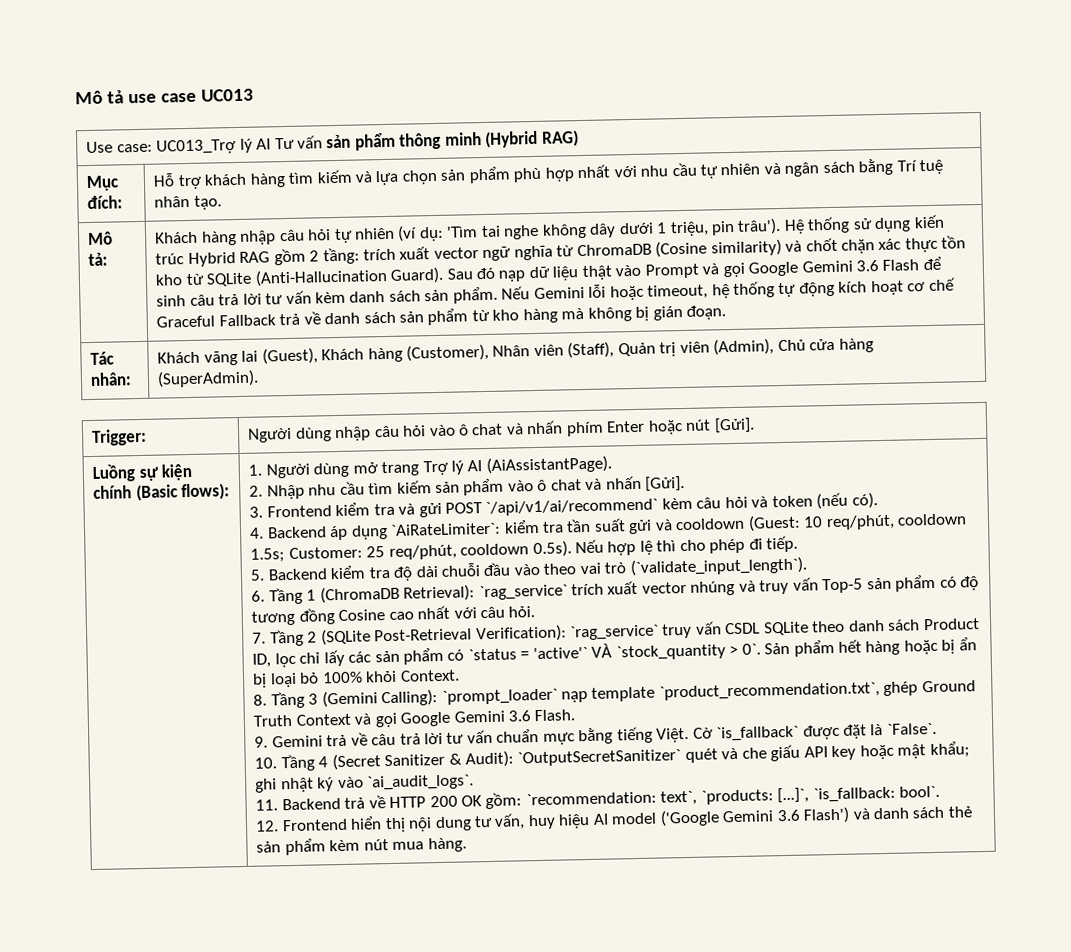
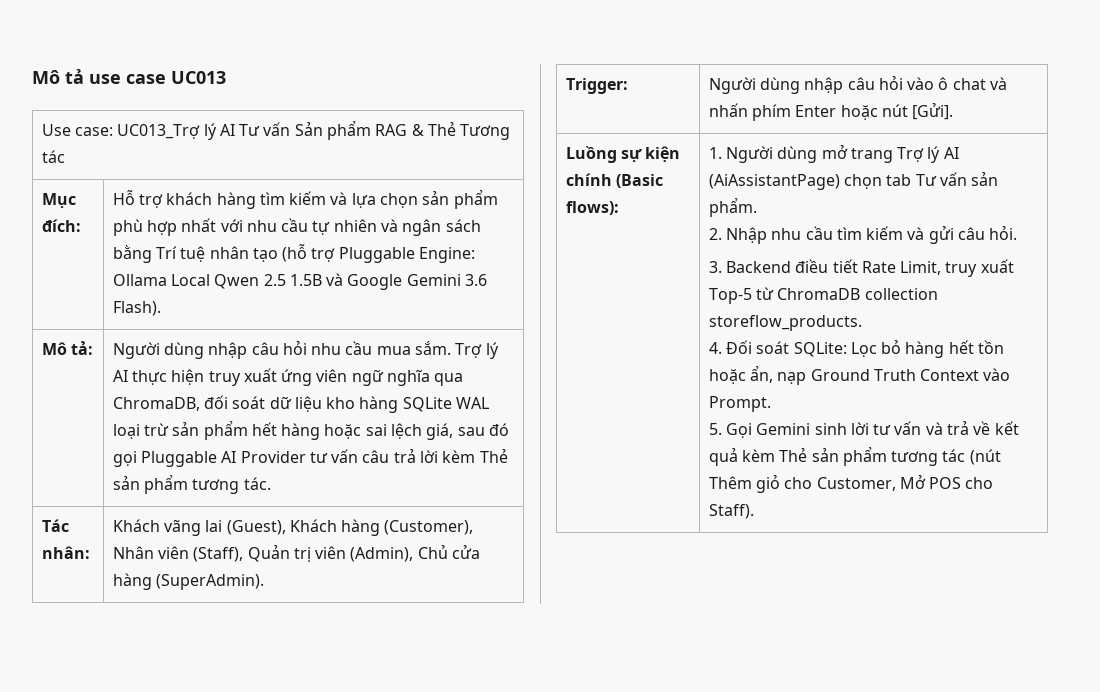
[326,130,579,151] sản phẩm thông minh (Hybrid RAG) -> [294,120,511,140] [41,150,65,163] Sản phẩm RAG & Thẻ Tương tác
[193,195,222,210] tạo. -> [252,244,476,263] [112,273,488,290] [112,301,161,316] tạo (hỗ trợ Pluggable Engine: Ollama Local Qwen 2.5 1.5B và Google Gemini 3.6 Flash).
[154,214,945,246] [155,235,967,267] [155,256,942,287] [156,277,956,307] [156,305,727,328] Khách hàng nhập câu hỏi tự nhiên (ví dụ: 'Tìm tai nghe không dây dưới 1 triệu, pin trâu'). Hệ thống sử dụng kiến trúc Hybrid RAG gồm 2 tầng: trích xuất vector ngữ nghĩa từ ChromaDB (Cosine similarity) và chốt chặn xác thực tồn kho từ SQLite (Anti-Hallucination Guard). Sau đó nạp dữ liệu thật vào Prompt và gọi Google Gemini 3.6 Flash để sinh câu trả lời tư vấn kèm danh sách sản phẩm. Nếu Gemini lỗi hoặc timeout, hệ thống tự động kích hoạt cơ chế Graceful Fallback trả về danh sách sản phẩm từ kho hàng mà không bị gián đoạn. -> [112,340,499,359] [112,368,464,386] [112,395,490,413] [112,420,510,440] [112,448,508,467] [112,474,271,494] Người dùng nhập câu hỏi nhu cầu mua sắm. Trợ lý AI thực hiện truy xuất ứng viên ngữ nghĩa qua ChromaDB, đối soát dữ liệu kho hàng SQLite WAL loại trừ sản phẩm hết hàng hoặc sai lệch giá, sau đó gọi Pluggable AI Provider tư vấn câu trả lời kèm Thẻ sản phẩm tương tác.
[485,455,612,475] (AiAssistantPage). -> [708,171,999,190] [708,197,757,217] (AiAssistantPage) chọn tab Tư vấn sản phẩm.
[435,475,686,496] [249,492,878,518] [249,513,968,541] [250,535,799,563] [250,556,808,581] [251,574,980,605] [251,605,536,626] [252,618,980,647] [252,637,977,668] [252,669,460,688] [253,680,976,709] [253,709,576,728] [254,722,937,748] [254,741,970,772] [255,774,475,793] [255,785,941,811] [255,806,972,833] [256,837,467,856] sản phẩm vào ô chat và nhấn [Gửi]. // 3. Frontend kiểm tra và gửi POST `/api/v1/ai/recommend` kèm câu hỏi và token (nếu có). // 4. Backend áp dụng `AiRateLimiter`: kiểm tra tần suất gửi và cooldown (Guest: 10 req/phút, cooldown 1.5s; Customer: 25 req/phút, cooldown 0.5s). Nếu hợp lệ thì cho phép đi tiếp. // 5. Backend kiểm tra độ dài chuỗi đầu vào theo vai trò (`validate_input_length`). // 6. Tầng 1 (ChromaDB Retrieval): `rag_service` trích xuất vector nhúng và truy vấn Top-5 sản phẩm có độ tương đồng Cosine cao nhất với câu hỏi. // 7. Tầng 2 (SQLite Post-Retrieval Verification): `rag_service` truy vấn CSDL SQLite theo danh sách Product ID, lọc chỉ lấy các sản phẩm có `status = 'active'` VÀ `stock_quantity > 0`. Sản phẩm hết hàng hoặc bị ẩn bị loại bỏ 100% khỏi Context. // 8. Tầng 3 (Gemini Calling): `prompt_loader` nạp template `product_recommendation.txt`, ghép Ground Truth Context và gọi Google Gemini 3.6 Flash. // 9. Gemini trả về câu trả lời tư vấn chuẩn mực bằng tiếng Việt. Cờ `is_fallback` được đặt là `False`. // 10. Tầng 4 (Secret Sanitizer & Audit): `OutputSecretSanitizer` quét và che giấu API key hoặc mật khẩu; ghi nhật ký vào `ai_audit_logs`. // 11. Backend trả về HTTP 200 OK gồm: `recommendation: text`, `products: [...]`, `is_fallback: bool`. // 12. Frontend hiển thị nội dung tư vấn, huy hiệu AI model ('Google Gemini 3.6 Flash') và danh sách thẻ sản phẩm kèm nút mua hàng. -> [907,225,1018,244] [708,259,1014,277] [708,287,938,304] [708,315,862,331] [708,339,1005,358] [708,365,1011,385] [708,396,771,412] [708,420,1019,438] [708,446,1001,466] [708,474,994,493] [708,504,754,519] và gửi câu hỏi. // 3. Backend điều tiết Rate Limit, truy xuất Top-5 từ ChromaDB collection storeflow_products. // 4. Đối soát SQLite: Lọc bỏ hàng hết tồn hoặc ẩn, nạp Ground Truth Context vào Prompt. // 5. Gọi Gemini sinh lời tư vấn và trả về kết quả kèm Thẻ sản phẩm tương tác (nút Thêm giỏ cho Customer, Mở POS cho Staff).

